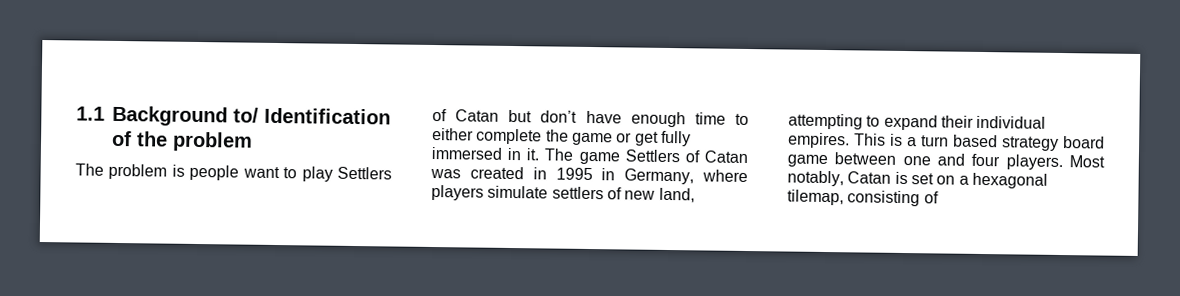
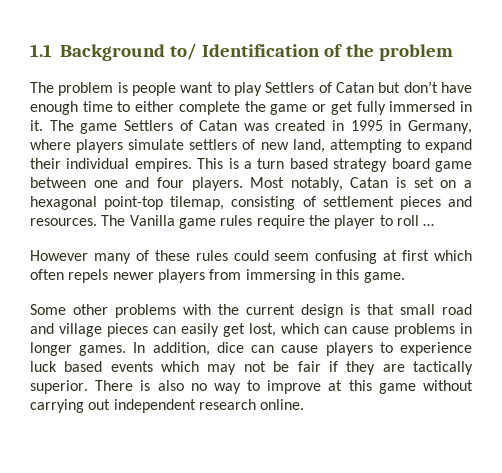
(1048, 180) none -> [104,196,164,210] point-top
(939, 197) none -> [322,196,473,210] [30,215,435,229] [30,250,472,264] [30,269,405,283] [30,304,472,318] [30,323,472,337] [30,342,473,356] [30,361,474,375] [30,380,474,394] [30,399,305,413] settlement pieces and resources. The Vanilla game rules require the player to roll … // However many of these rules could seem confusing at first which often repels newer players from immersing in this game. // Some other problems with the current design is that small road and village pieces can easily get lost, which can cause problems in longer games. In addition, dice can cause players to experience luck based events which may not be fair if they are tactically superior. There is also no way to improve at this game without carrying out independent research online.

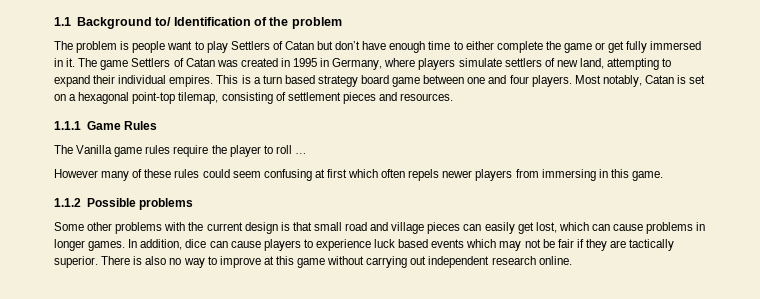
(97, 222) none -> [54,121,157,130] // 1.1.1 Game Rules //
(405, 277) none -> [54,198,193,210] // 1.1.2 Possible problems

